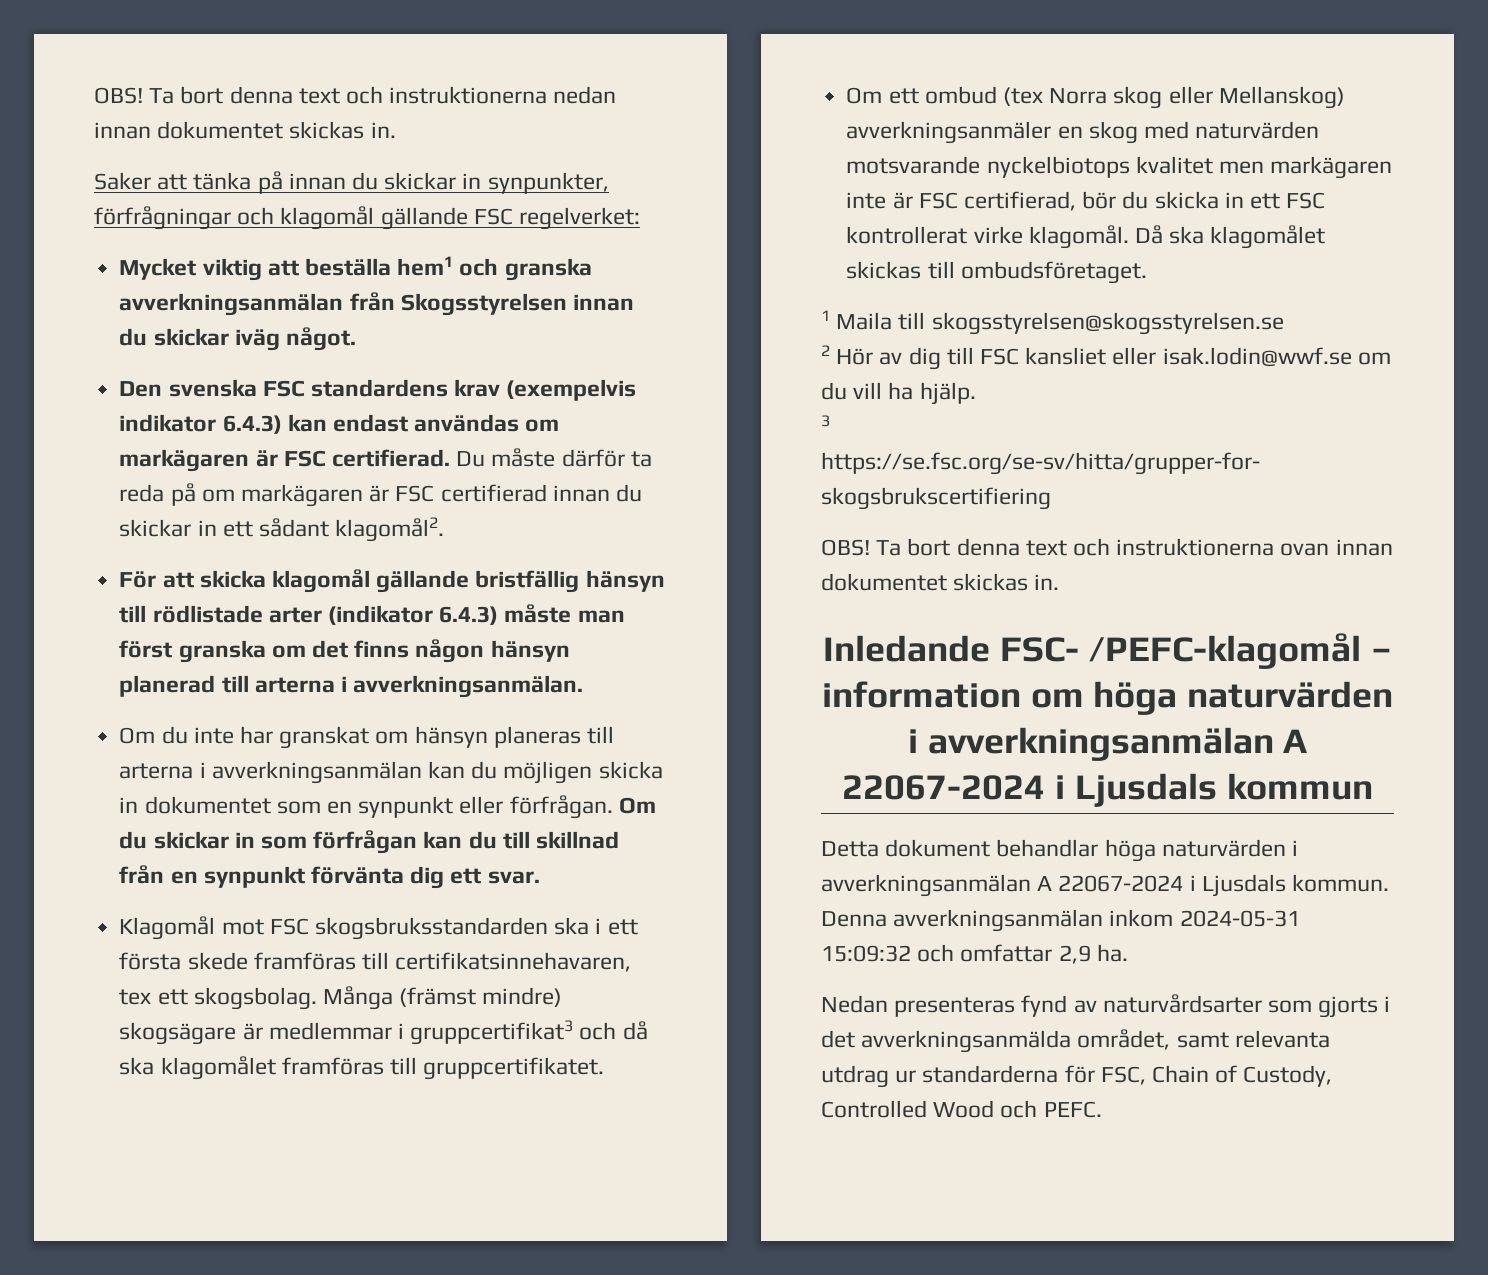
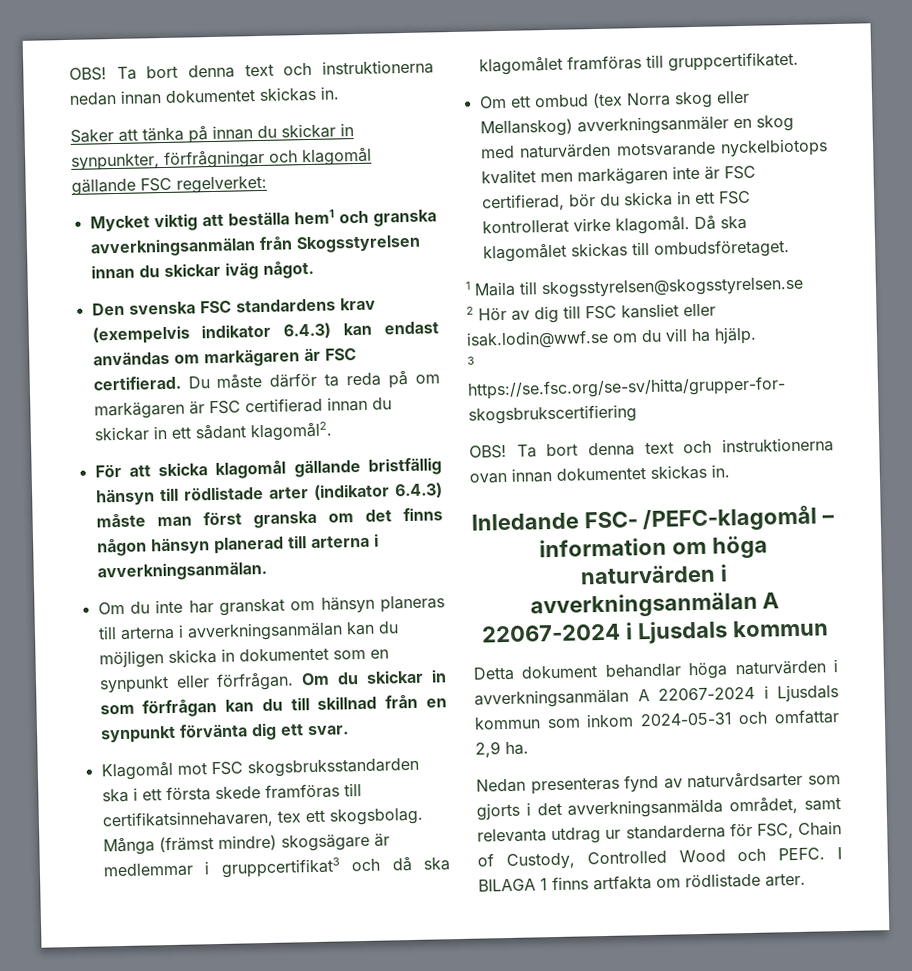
[1292,874,1390,892] [821,909,1104,932] kommun. Denna avverkningsanmälan -> [474,716,581,730] kommun som
[821,945,911,962] 15:09:32 -> (733, 719) none
(1102, 1109) none -> [837,847,842,860] [478,872,806,892] I BILAGA 1 finns artfakta om rödlistade arter.

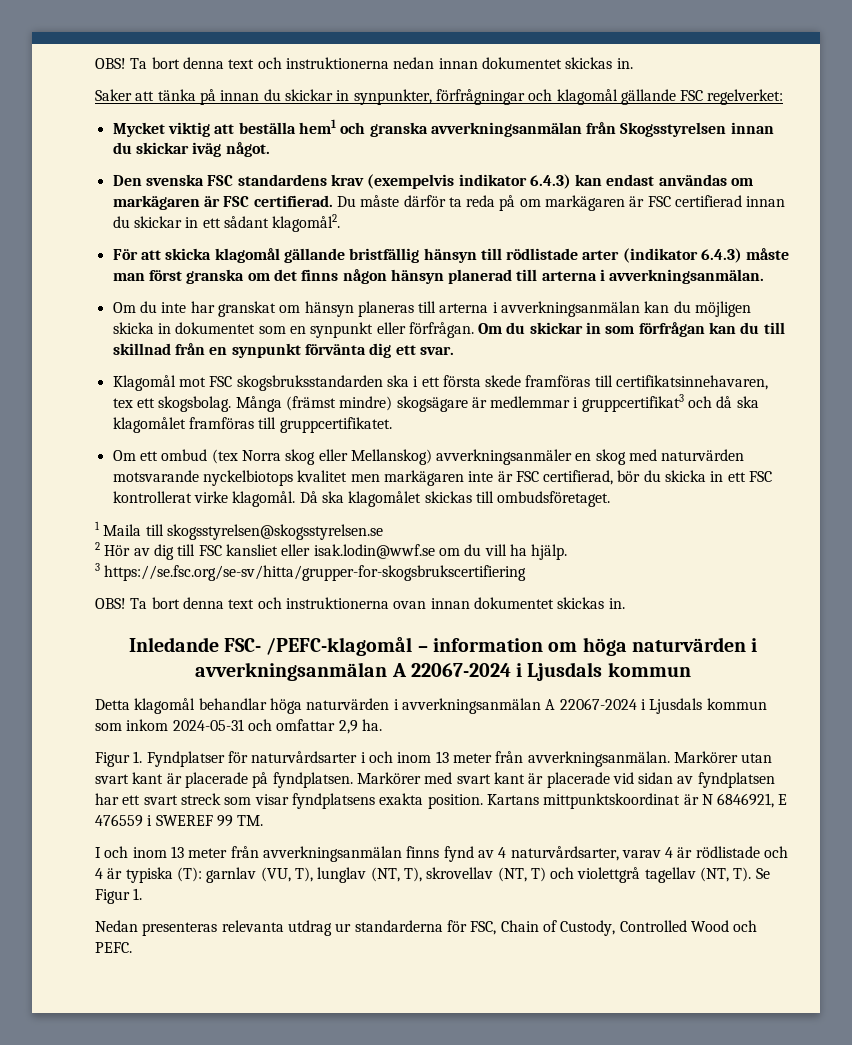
[521,665,599,679] dokument -> [134,698,196,714] klagomål
[476,771,841,795] [476,796,841,821] Nedan presenteras fynd av naturvårdsarter som gjorts i det avverkningsanmälda området, samt -> [95,751,773,767] [95,772,775,788] [95,793,788,809] [95,814,264,827] [95,846,789,862] [95,867,770,883] [95,888,143,904] [95,920,218,936] Figur 1. Fyndplatser för naturvårdsarter i och inom 13 meter från avverkningsanmälan. Markörer utan svart kant är placerade på fyndplatsen. Markörer med svart kant är placerade vid sidan av fyndplatsen har ett svart streck som visar fyndplatsens exakta position. Kartans mittpunktskoordinat är N 6846921, E 476559 i SWEREF 99 TM. // I och inom 13 meter från avverkningsanmälan finns fynd av 4 naturvårdsarter, varav 4 är rödlistade och 4 är typiska (T): garnlav (VU, T), lunglav (NT, T), skrovellav (NT, T) och violettgrå tagellav (NT, T). Se Figur 1. // Nedan presenteras
[837,847,842,860] [478,872,806,892] I BILAGA 1 finns artfakta om rödlistade arter. -> (132, 947) none

